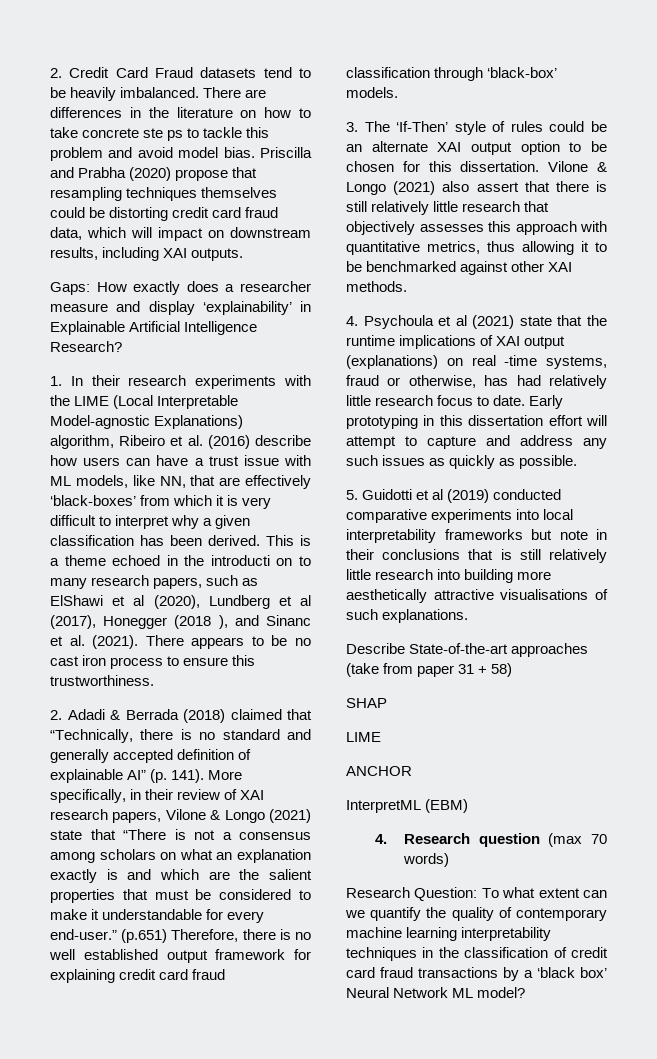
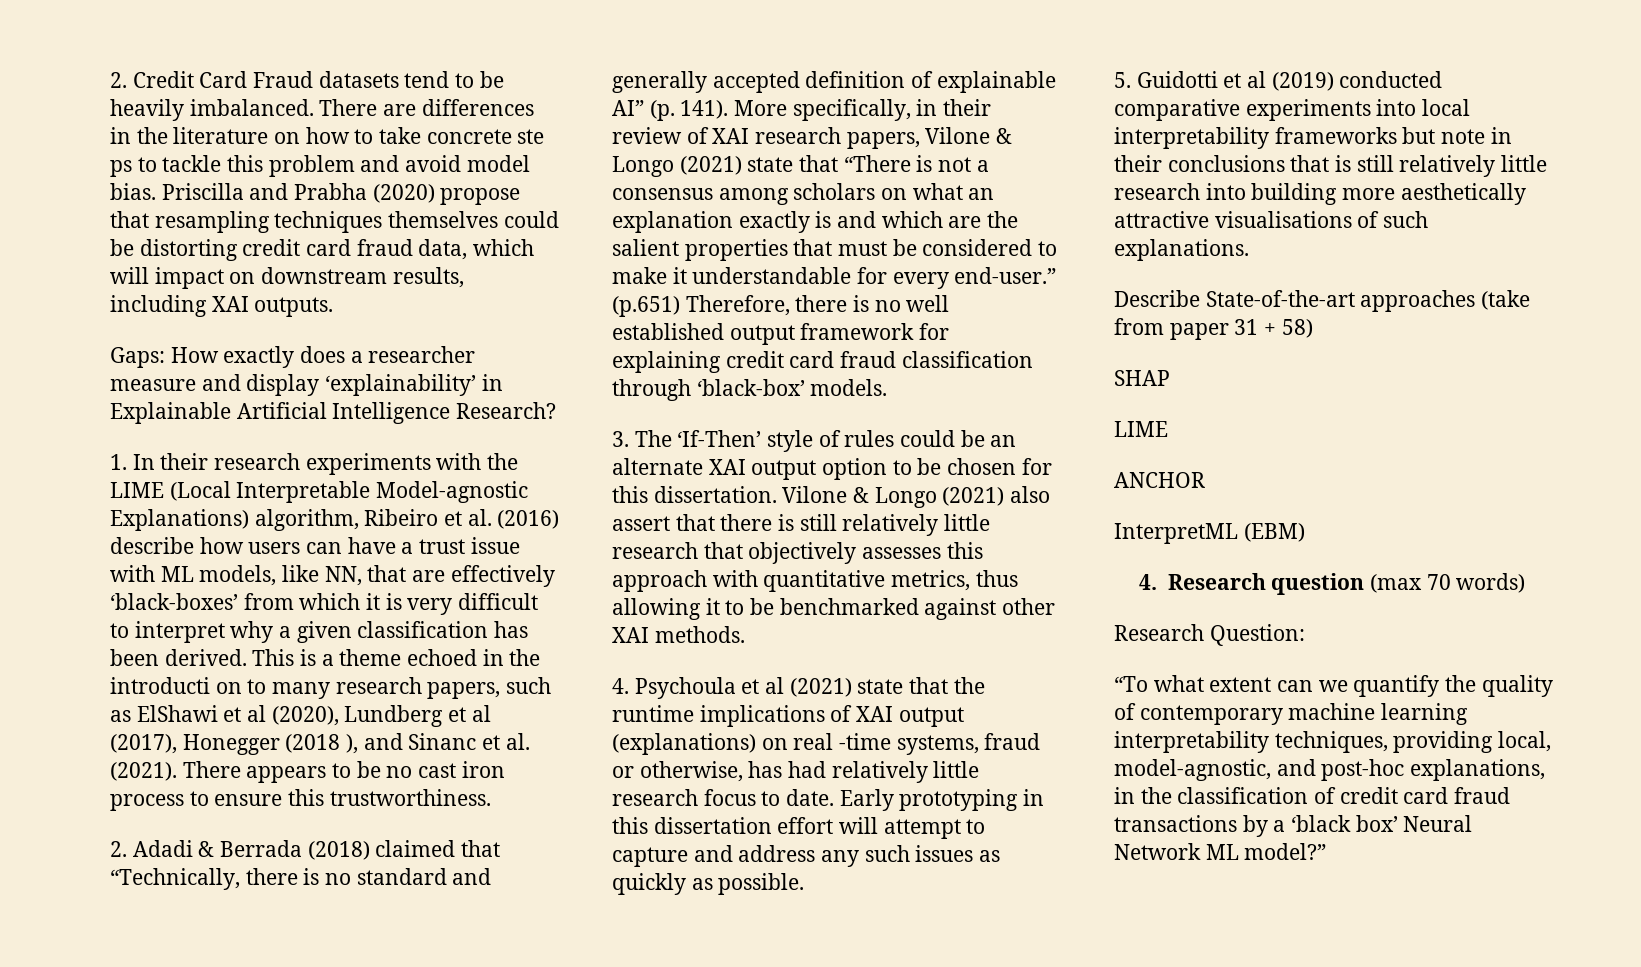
[481,888,499,898] To -> [1114,676,1148,692] // “To
[346,947,417,961] techniques -> [1274,731,1552,753] [1114,759,1546,781] techniques, providing local, model-agnostic, and post-hoc explanations,
[477,987,526,998] model? -> [1244,843,1327,860] model?”

